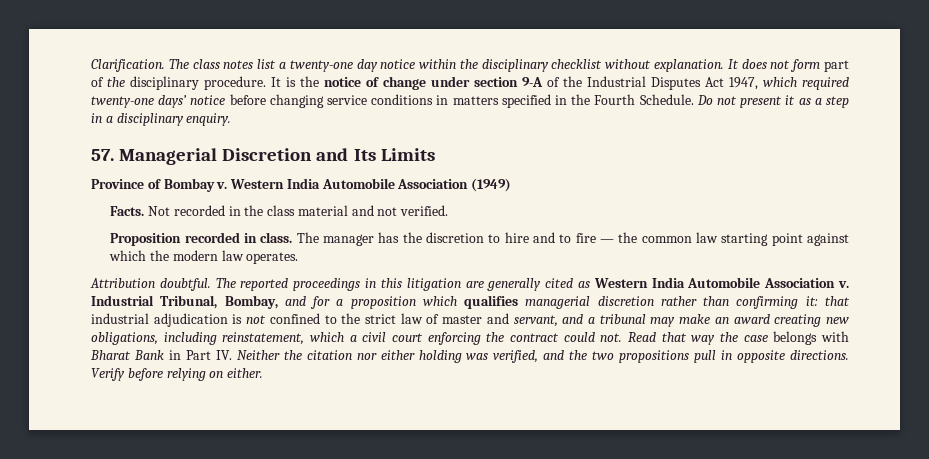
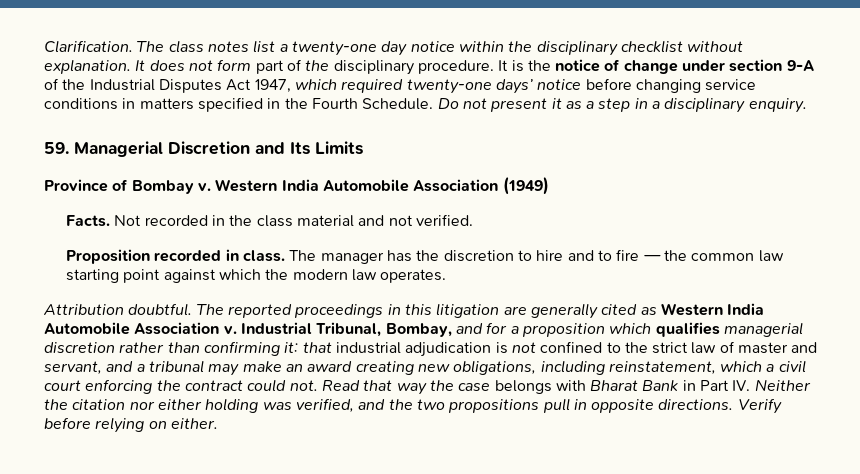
[91,149,114,161] 57. -> [44,142,69,154] 59.

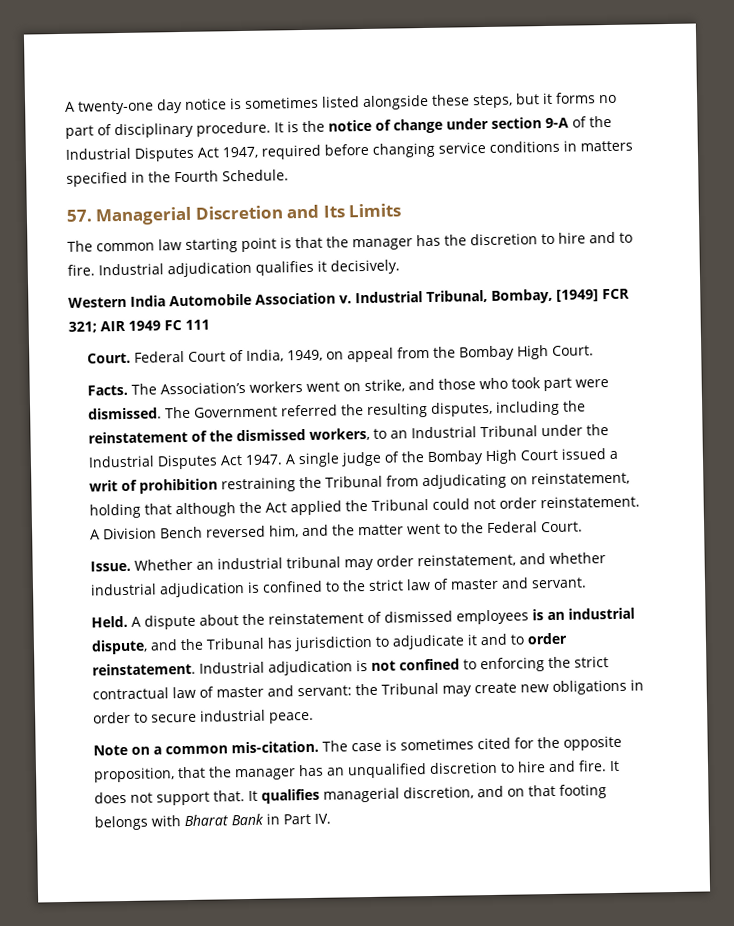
[44,40,744,56] [44,59,252,74] Clarification. The class notes list a twenty-one day notice within the disciplinary checklist without explanation. It does not form -> [65,92,617,115] A twenty-one day notice is sometimes listed alongside these steps, but it forms no
[305,60,330,71] the -> (112, 130) none
[294,79,582,94] which required twenty-one days’ notice -> [261,144,322,160] required
[437,97,807,113] [44,142,69,154] Do not present it as a step in a disciplinary enquiry. // 59. -> [66,209,93,222] // 57.
[44,177,549,195] [66,214,474,227] [66,249,317,264] Province of Bombay v. Western India Automobile Association (1949) // Facts. Not recorded in the class material and not verified. // Proposition recorded in class. The -> [67,236,349,253] The common law starting point is that the
[616,249,784,262] [66,269,447,283] [43,303,657,319] fire — the common law starting point against which the modern law operates. // Attribution doubtful. The reported proceedings in this litigation are generally cited as -> [67,259,400,278] fire. Industrial adjudication qualifies it decisively. //
[455,322,803,337] [44,341,332,356] and for a proposition which qualifies managerial discretion rather than confirming it: that -> [556,288,630,302] [68,319,210,333] [87,344,595,364] [87,377,610,396] [88,400,587,420] [88,424,610,444] [88,448,619,470] [89,471,631,494] [89,495,641,519] [90,521,584,540] [90,552,607,572] [1949] FCR 321; AIR 1949 FC 111 // Court. Federal Court of India, 1949, on appeal from the Bombay High Court. // Facts. The Association’s workers went on strike, and those who took part were dismissed. The Government referred the resulting disputes, including the reinstatement of the dismissed workers, to an Industrial Tribunal under the Industrial Disputes Act 1947. A single judge of the Bombay High Court issued a writ of prohibition restraining the Tribunal from adjudicating on reinstatement, holding that although the Act applied the Tribunal could not order reinstatement. A Division Bench reversed him, and the matter went to the Federal Court. // Issue. Whether an industrial tribunal may order reinstatement, and whether
[511,342,536,353] not -> (261, 587) none
[44,360,806,376] [44,379,491,395] servant, and a tribunal may make an award creating new obligations, including reinstatement, which a civil court enforcing the contract could not. Read that way the case -> [531,577,588,589] [91,607,636,630] [91,632,568,655] [92,656,610,676] [92,679,645,700] [93,709,315,724] [93,735,623,756] [93,760,621,783] [94,784,608,806] servant. // Held. A dispute about the reinstatement of dismissed employees is an industrial dispute, and the Tribunal has jurisdiction to adjudicate it and to order reinstatement. Industrial adjudication is not confined to enforcing the strict contractual law of master and servant: the Tribunal may create new obligations in order to secure industrial peace. // Note on a common mis-citation. The case is sometimes cited for the opposite proposition, that the manager has an unqualified discretion to hire and fire. It does not support that. It qualifies managerial discretion, and on that footing
[754,379,811,392] [44,398,782,414] [44,417,218,433] Neither the citation nor either holding was verified, and the two propositions pull in opposite directions. Verify before relying on either. -> (332, 818) none

